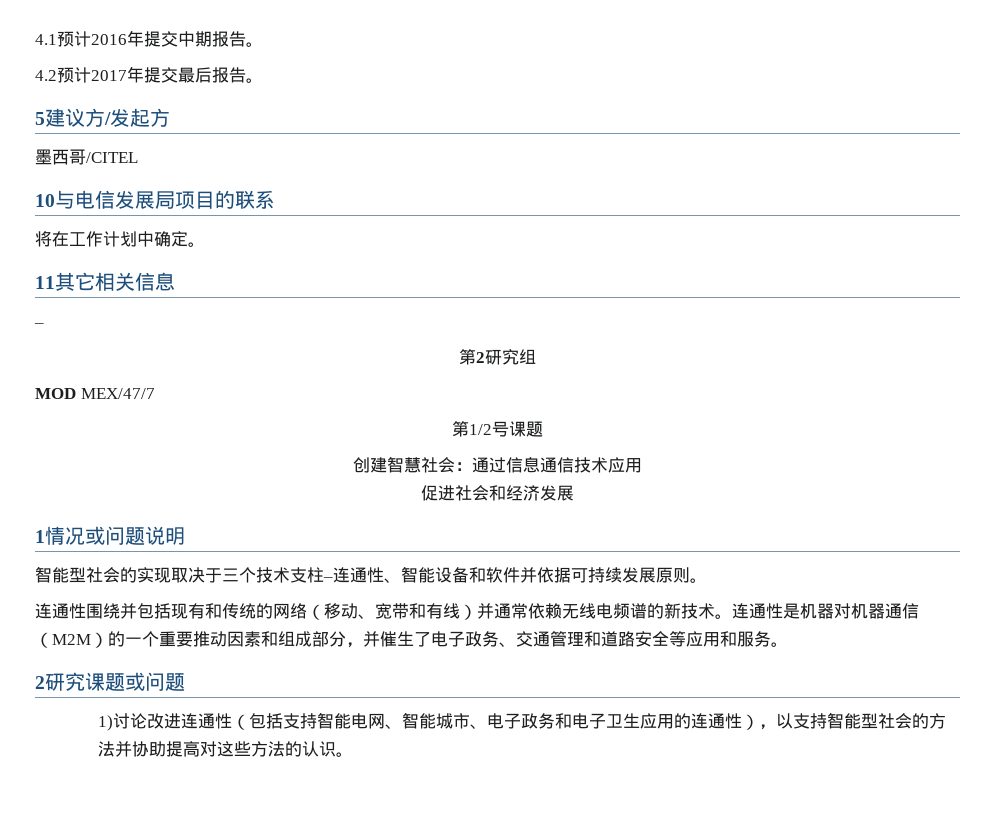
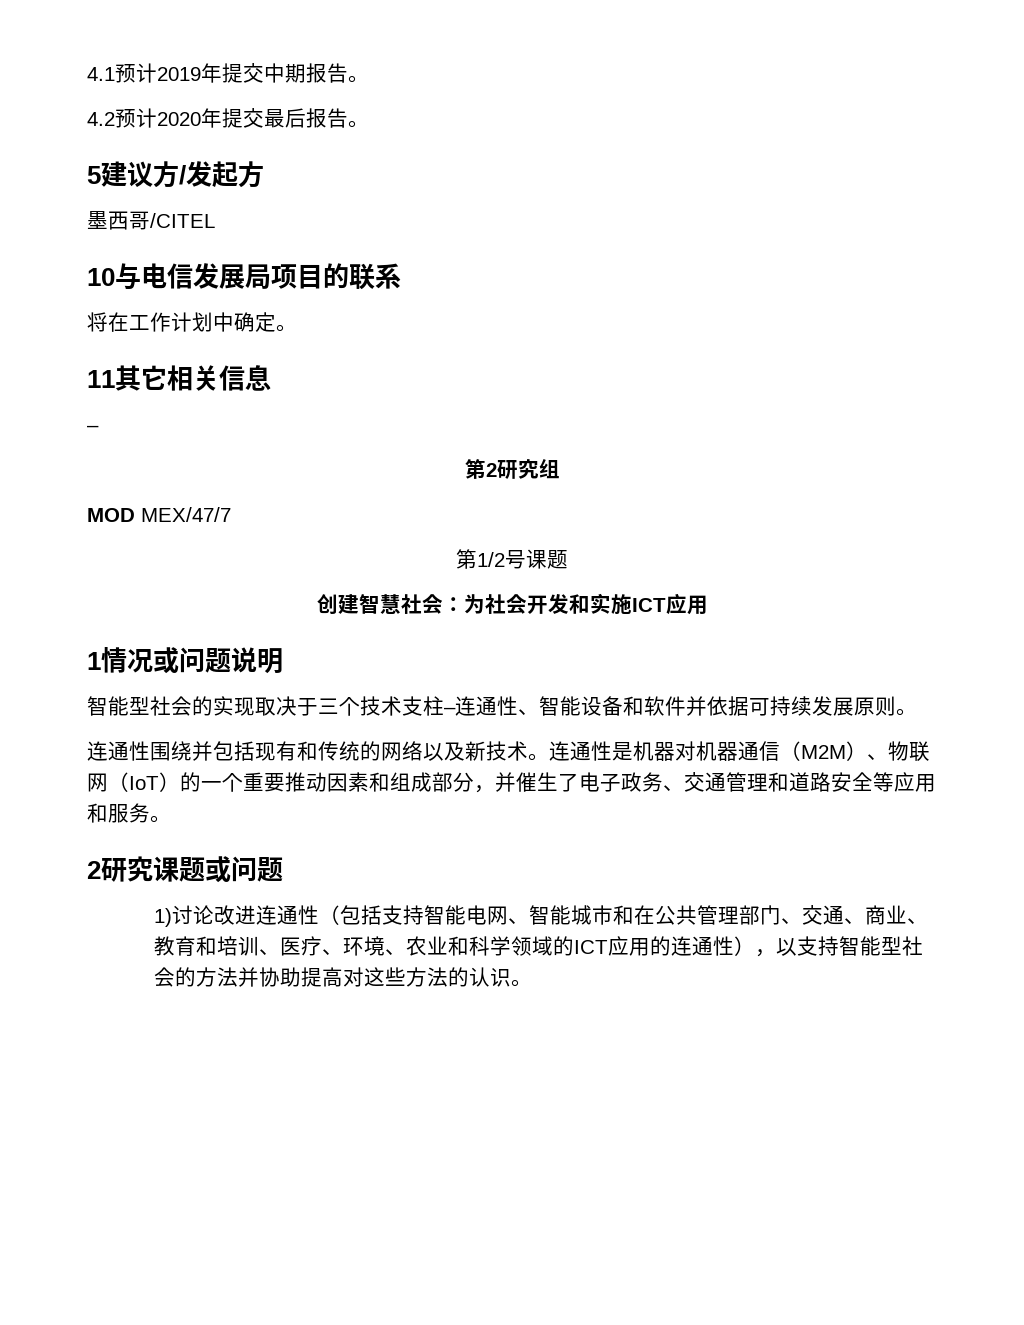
[91,34,127,45] 2016 -> [157,67,201,81] 2019
[91,70,127,81] 2017 -> [157,112,201,126] 2020
[472,457,642,473] [421,485,574,501] 通过信息通信技术应用 // 促进社会和经济发展 -> [463,593,708,615] 为社会开发和实施ICT应用
[307,603,664,620] （移动、宽带和有线）并通常依赖无线电频谱的 -> [423,742,465,761] 以及
(108, 640) none -> [867,741,930,762] [87,772,180,792] 、物联网（IoT）
[469,713,640,729] 、电子政务和电子卫生 -> [613,905,929,925] [154,936,609,956] 和在公共管理部门、交通、商业、教育和培训、医疗、环境、农业和科学领域的ICT

